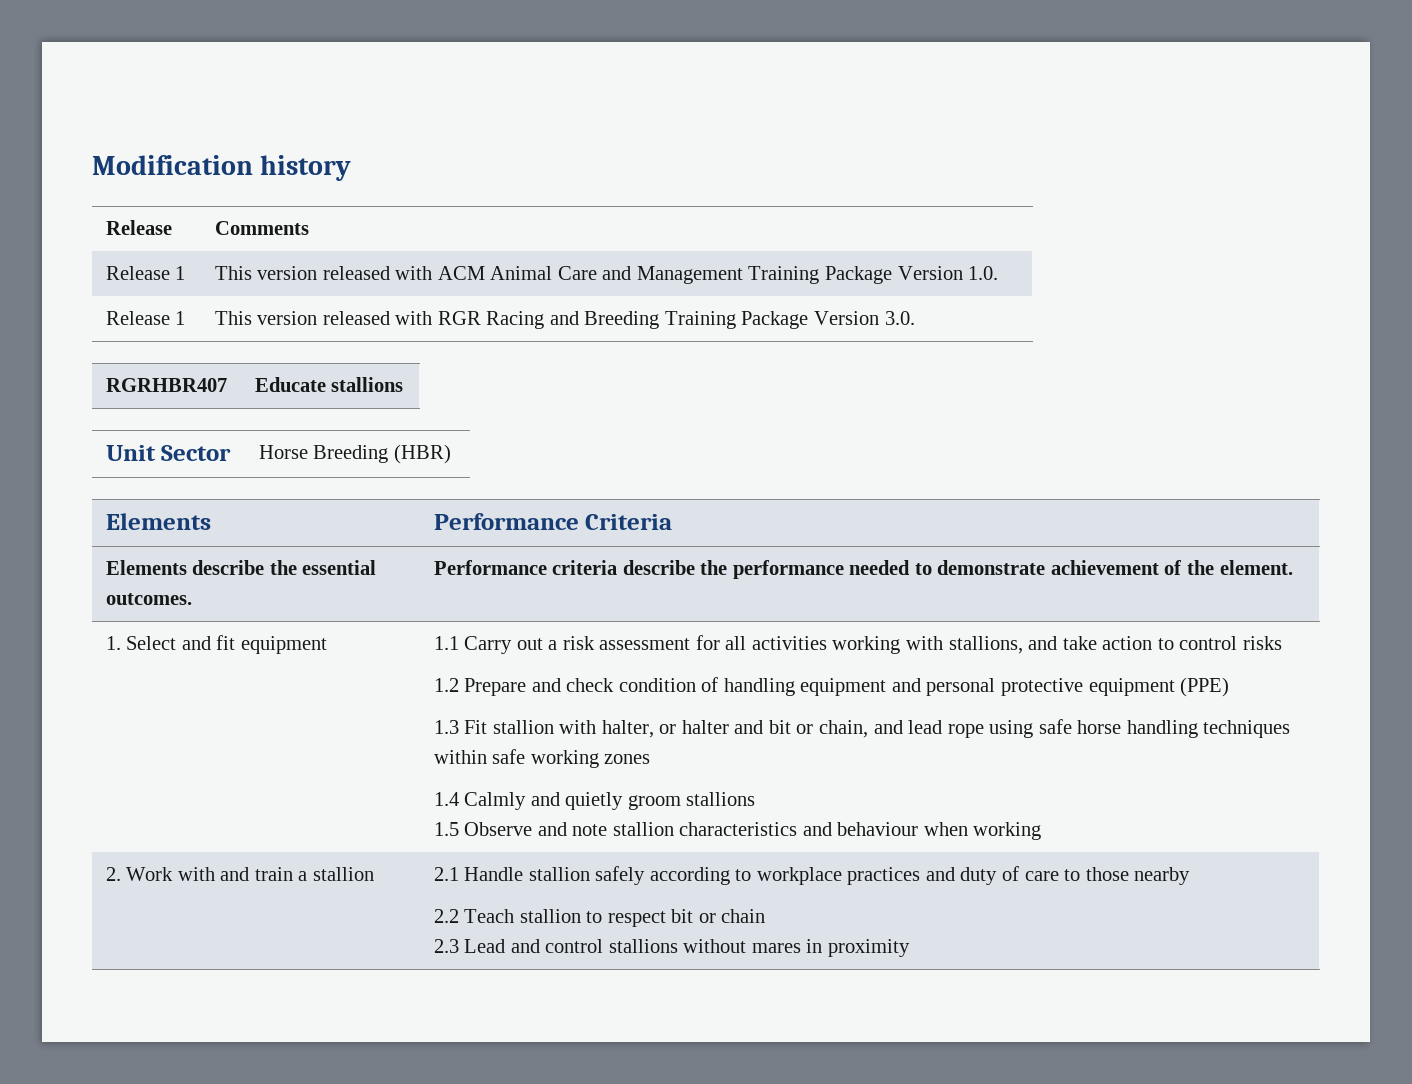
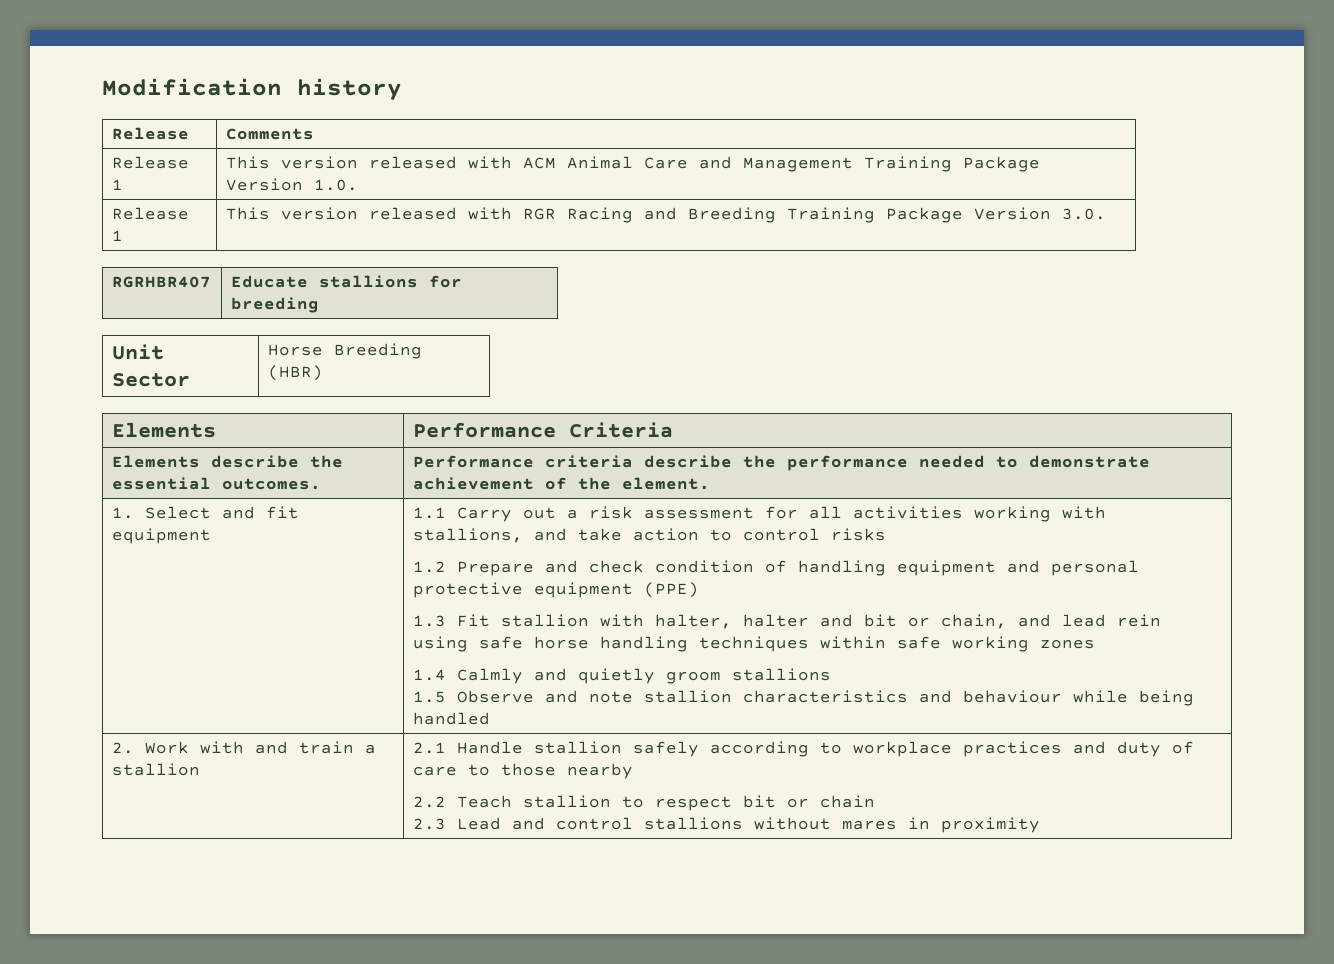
(404, 384) none -> [428,275,462,288] [230,297,319,313] for breeding
[659,724,677,734] or -> (732, 621) none
[947,724,984,738] rope -> [1116,614,1161,627] rein
[923,822,1042,840] when working -> [1072,690,1194,706] [412,712,490,725] while being handled

